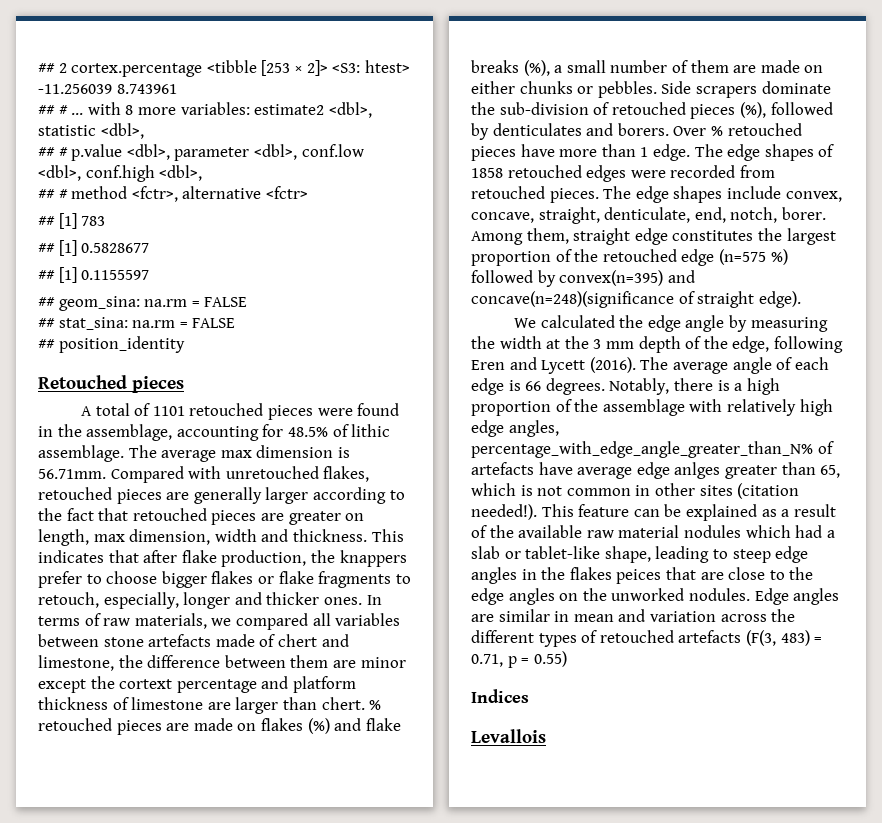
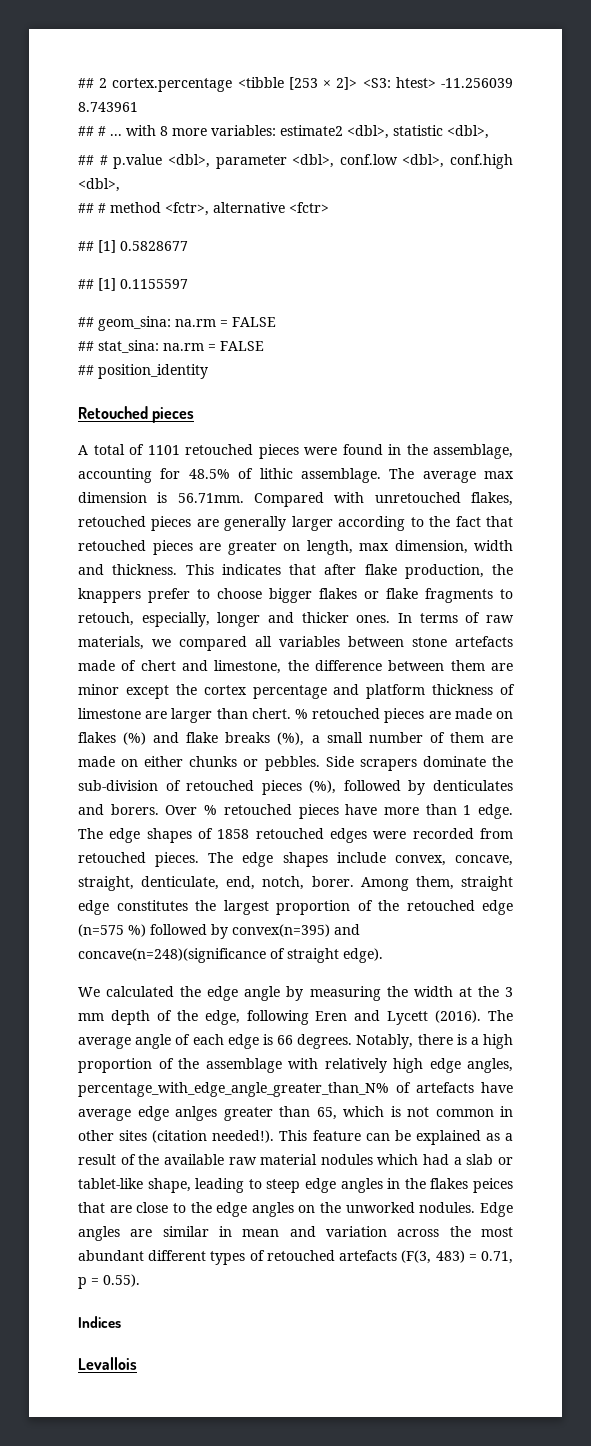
[38,213,106,229] // ## [1] 783 -> (329, 207) none
[119,679,173,689] cortext -> [203,685,247,695] cortex
(796, 615) none -> [480,1227,513,1237] [78,1250,144,1261] most abundant
[533,651,567,667] 0.55) -> [103,1274,140,1287] 0.55).

